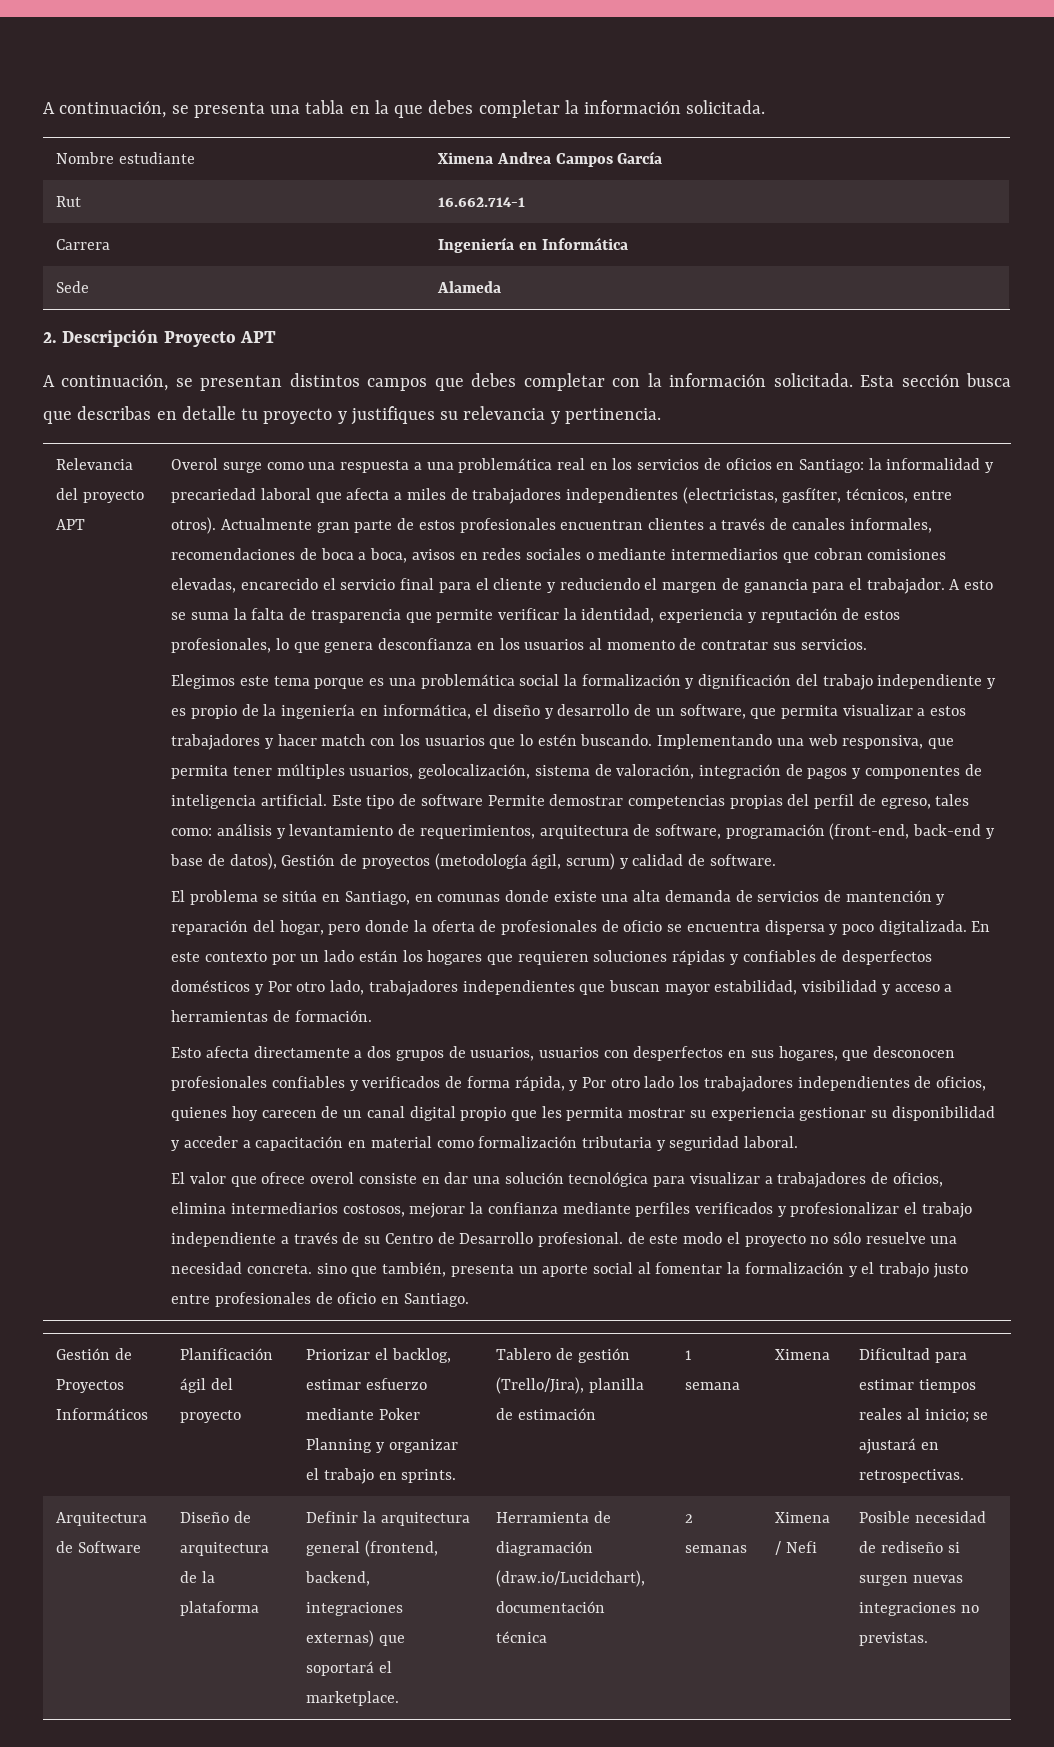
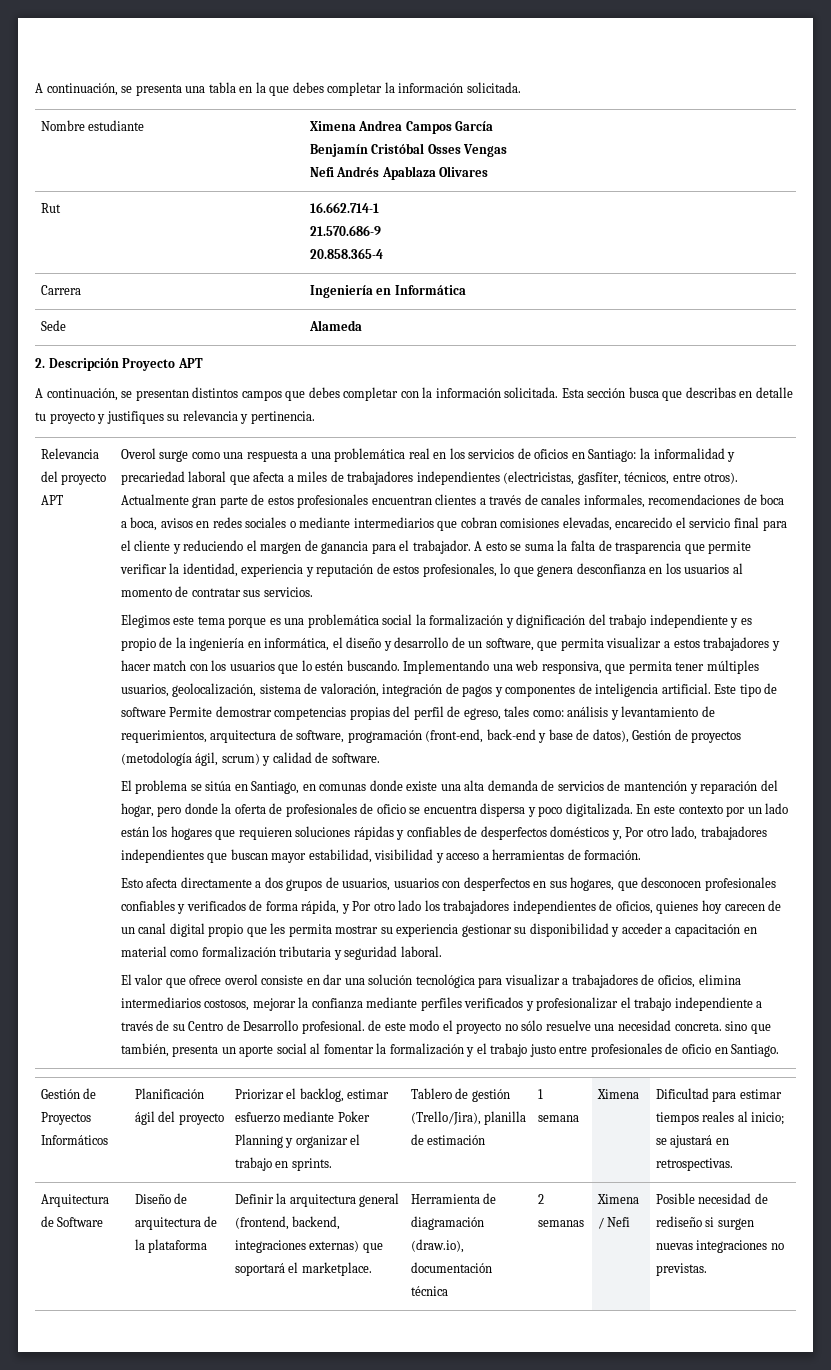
(663, 157) none -> [309,143,508,157] [309,166,489,180] // Benjamín Cristóbal Osses Vengas // Nefi Andrés Apablaza Olivares
(526, 202) none -> [309,225,381,236] [309,248,383,259] // 21.570.686-9 // 20.858.365-4
[254,984,264,995] y -> [611,830,622,840] y,
[496,1570,646,1587] (draw.io/Lucidchart), -> [410,1239,464,1253] (draw.io),

